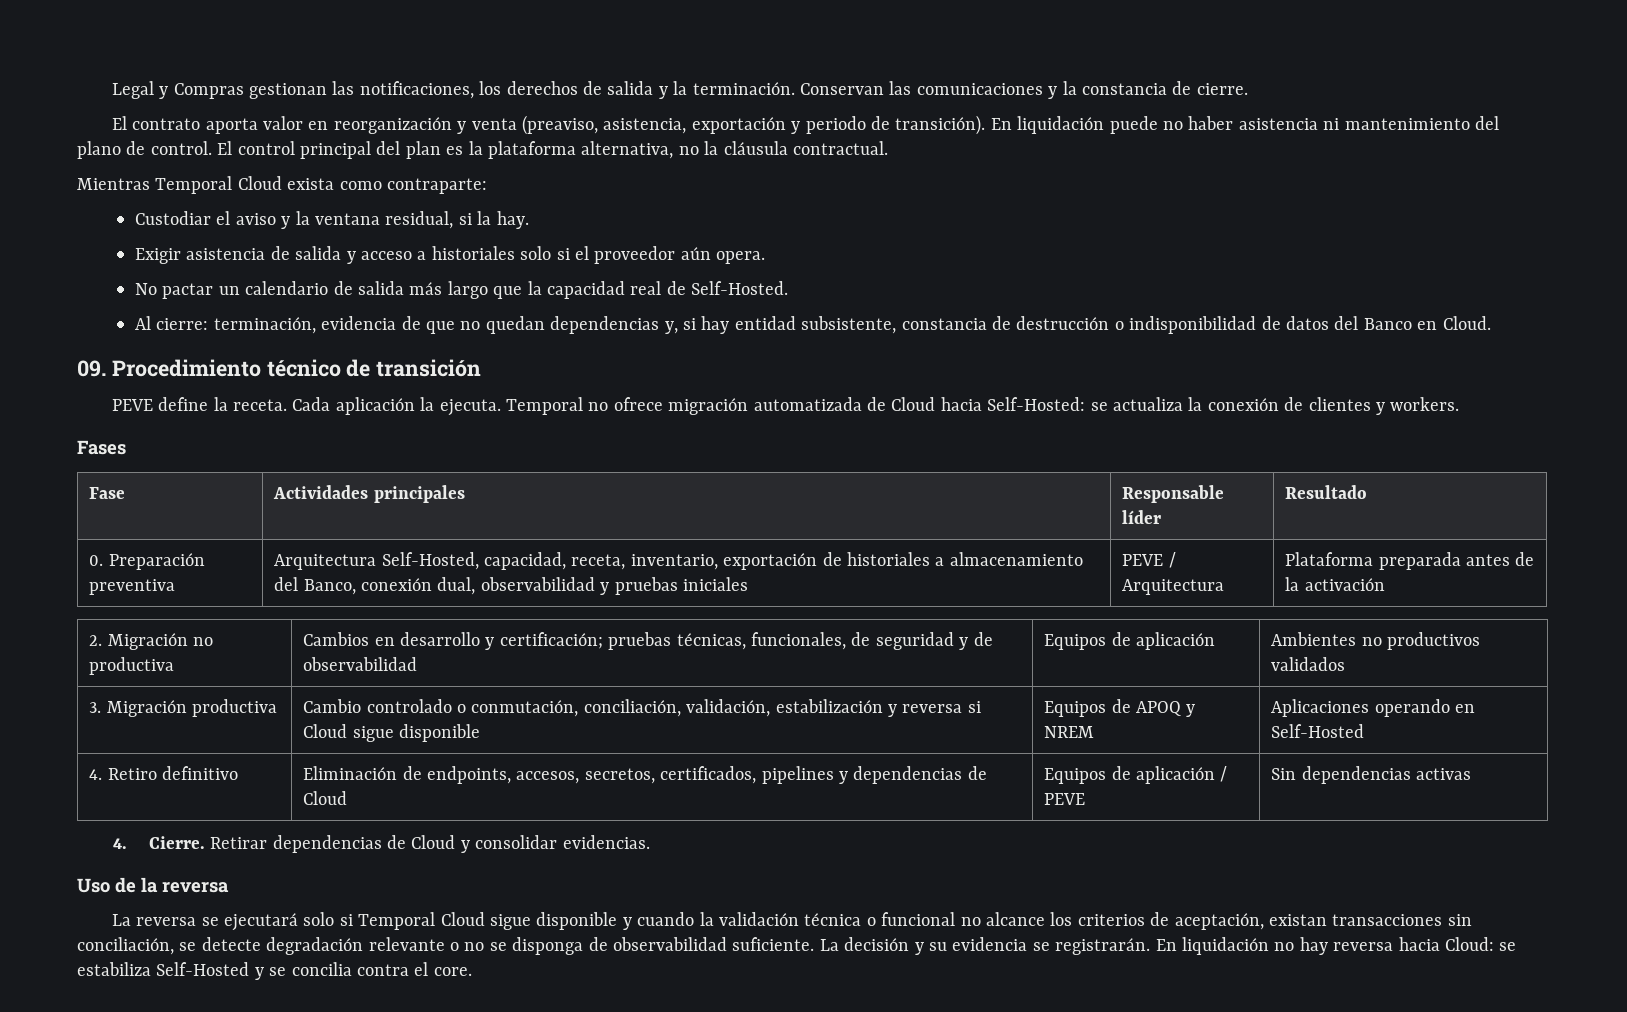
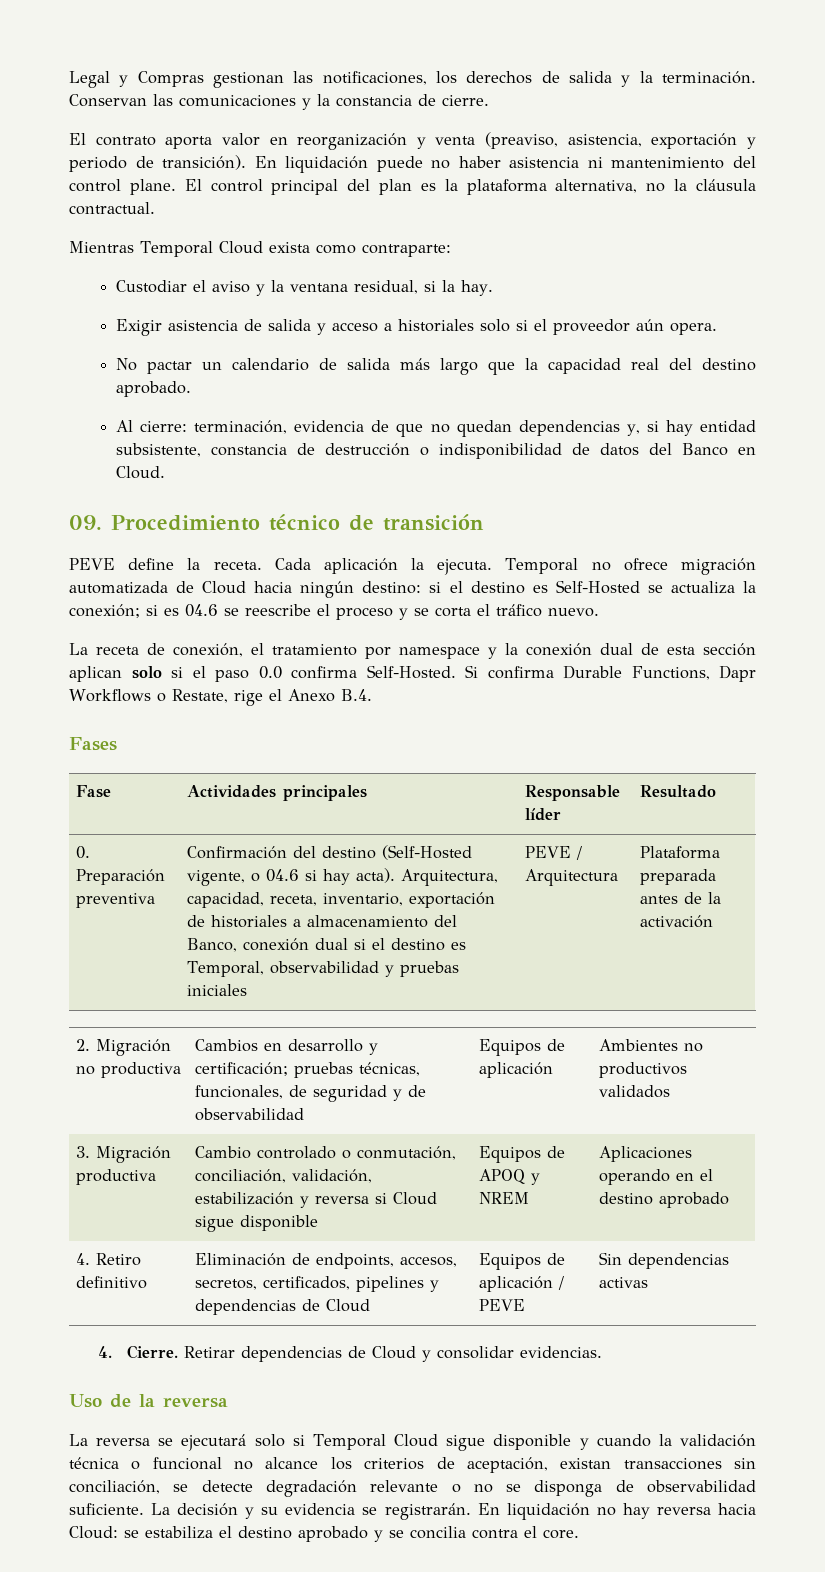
[77,141,212,159] plano de control. -> [69,179,176,195] control plane.
[666,281,789,295] de Self-Hosted. -> [668,358,756,371] [115,381,191,397] del destino aprobado.
[987,397,1460,415] Self-Hosted: se actualiza la conexión de clientes y workers. -> [300,580,757,598] [69,604,599,620] [69,643,756,659] [69,665,756,682] [69,689,372,706] ningún destino: si el destino es Self-Hosted se actualiza la conexión; si es 04.6 se reescribe el proceso y se corta el tráfico nuevo. // La receta de conexión, el tratamiento por namespace y la conexión dual de esta sección aplican solo si el paso 0.0 confirma Self-Hosted. Si confirma Durable Functions, Dapr Workflows o Restate, rige el Anexo B.4.
[274,552,479,570] Arquitectura Self-Hosted, -> [187,845,473,860] [187,868,499,886] Confirmación del destino (Self-Hosted vigente, o 04.6 si hay acta). Arquitectura,
[437,577,476,595] dual, -> [315,938,467,951] [187,961,265,977] dual si el destino es Temporal,
[1271,724,1365,738] Self-Hosted -> [700,1169,714,1181] [599,1192,730,1208] el destino aprobado
[156,962,250,976] Self-Hosted -> [219,1526,368,1542] el destino aprobado

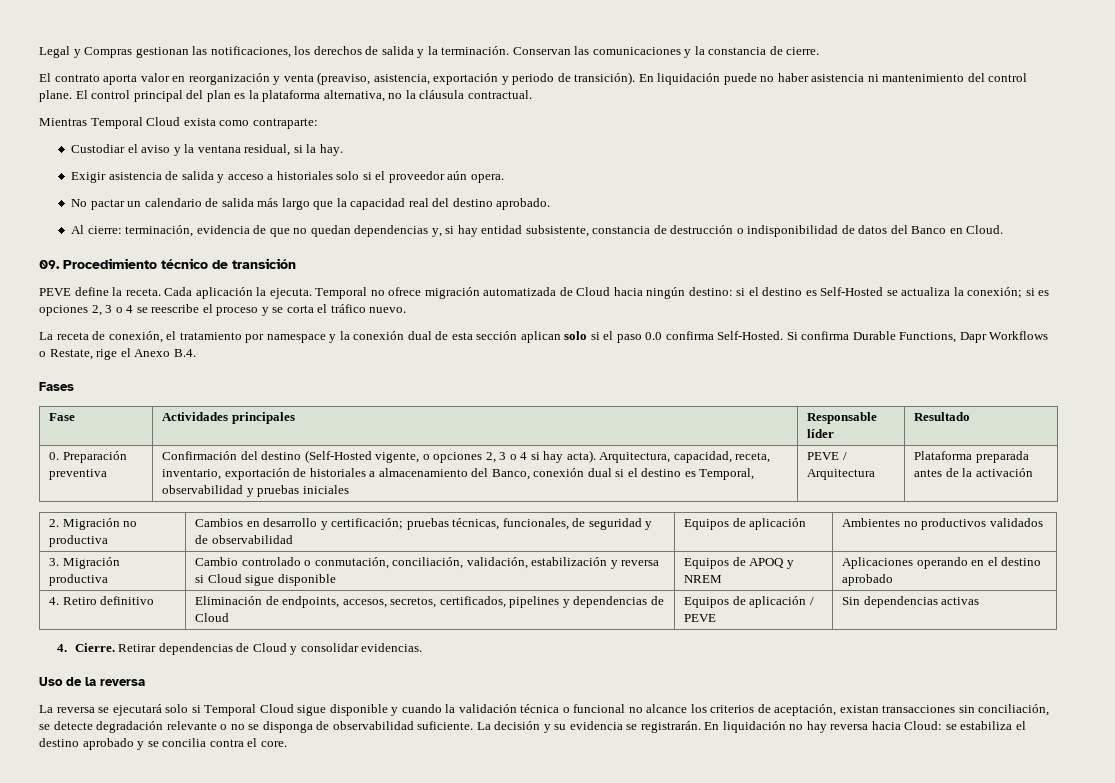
[185,604,218,617] 04.6 -> [39,305,134,316] opciones 2, 3 o 4
[266,869,300,882] 04.6 -> [433,452,528,463] opciones 2, 3 o 4

